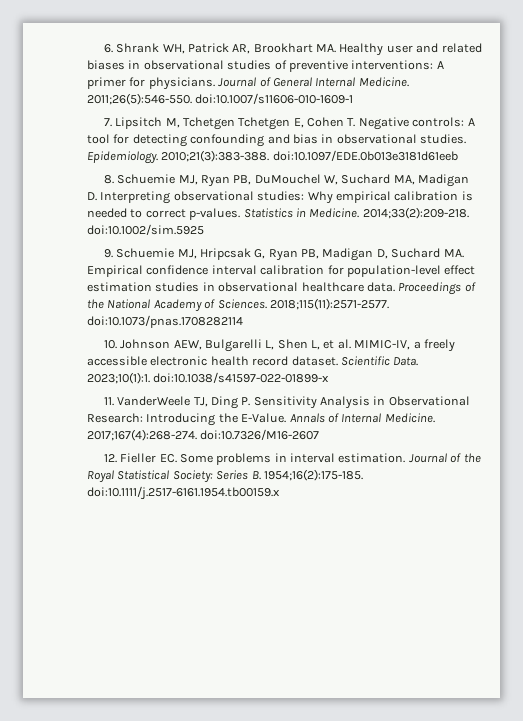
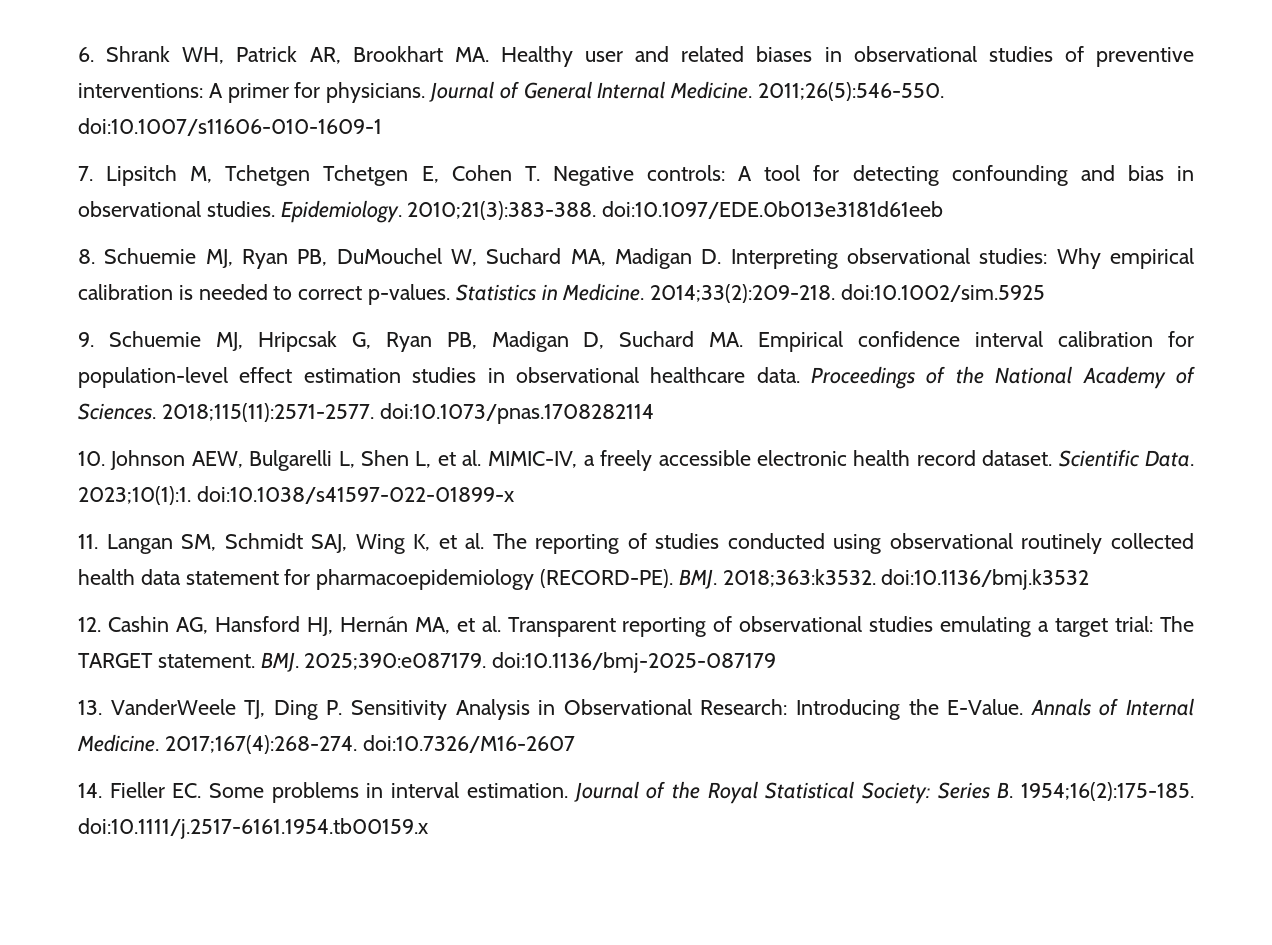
(114, 401) none -> [106,533,1194,554] [78,569,1090,590] [78,616,1194,637] [78,652,777,673] [78,700,102,715] Langan SM, Schmidt SAJ, Wing K, et al. The reporting of studies conducted using observational routinely collected health data statement for pharmacoepidemiology (RECORD-PE). BMJ. 2018;363:k3532. doi:10.1136/bmj.k3532 // 12. Cashin AG, Hansford HJ, Hernán MA, et al. Transparent reporting of observational studies emulating a target trial: The TARGET statement. BMJ. 2025;390:e087179. doi:10.1136/bmj-2025-087179 // 13.
[103,454,117,463] 12. -> [78,783,102,798] 14.

